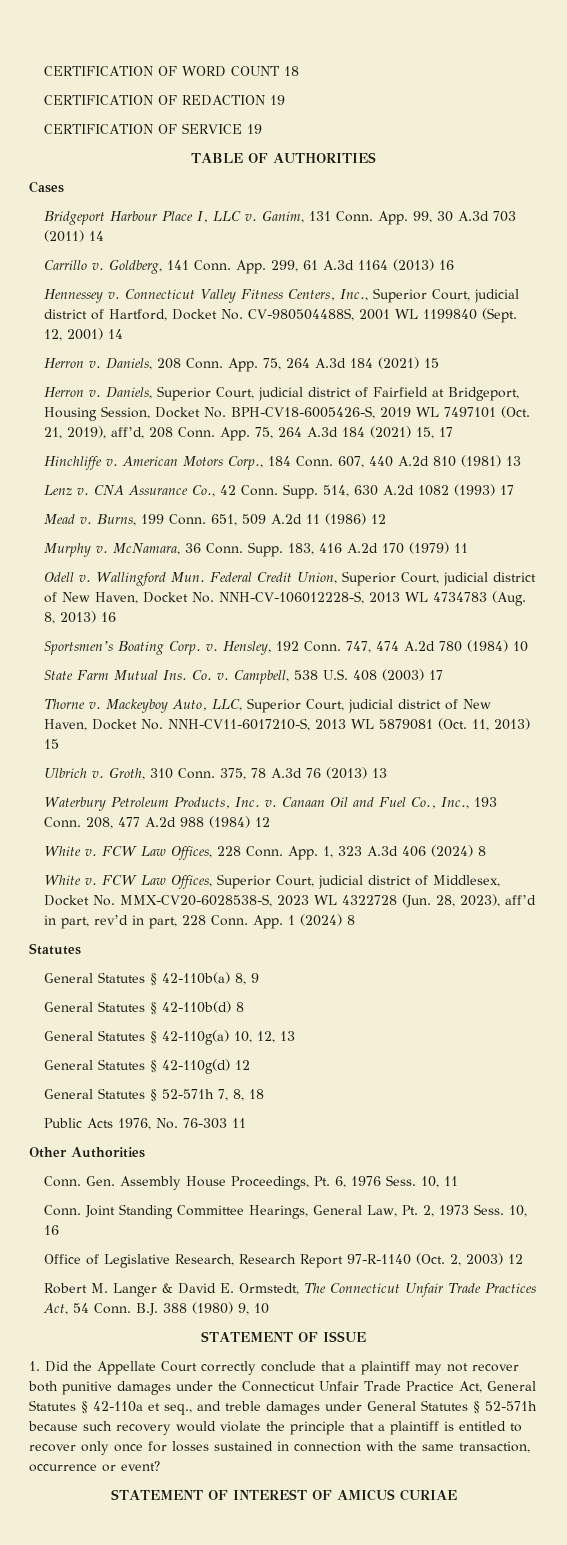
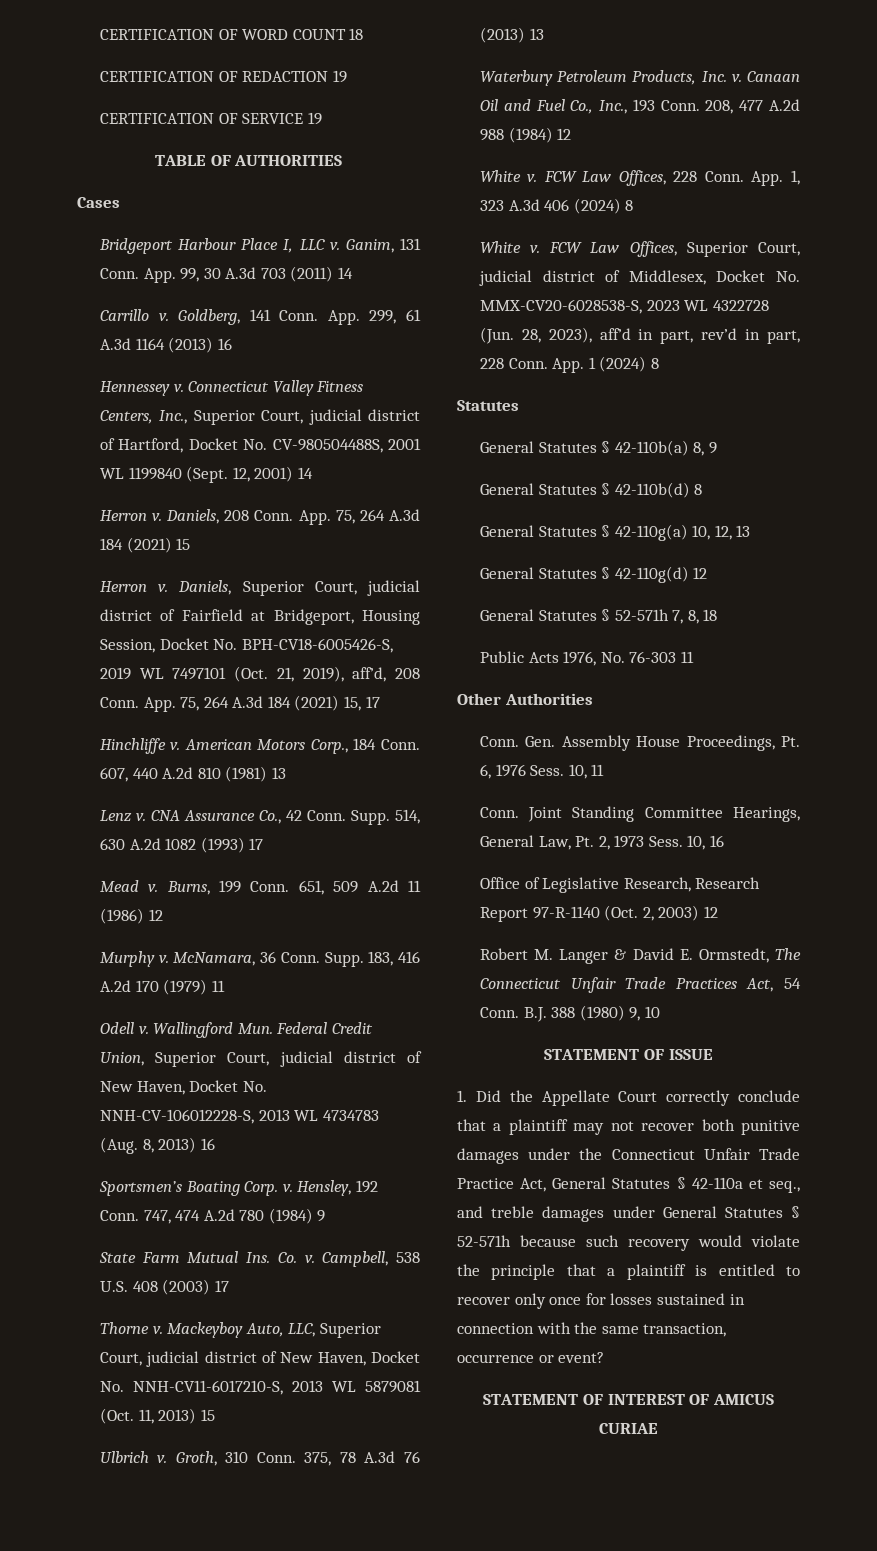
[513,641,529,652] 10 -> [317,1210,326,1222] 9

